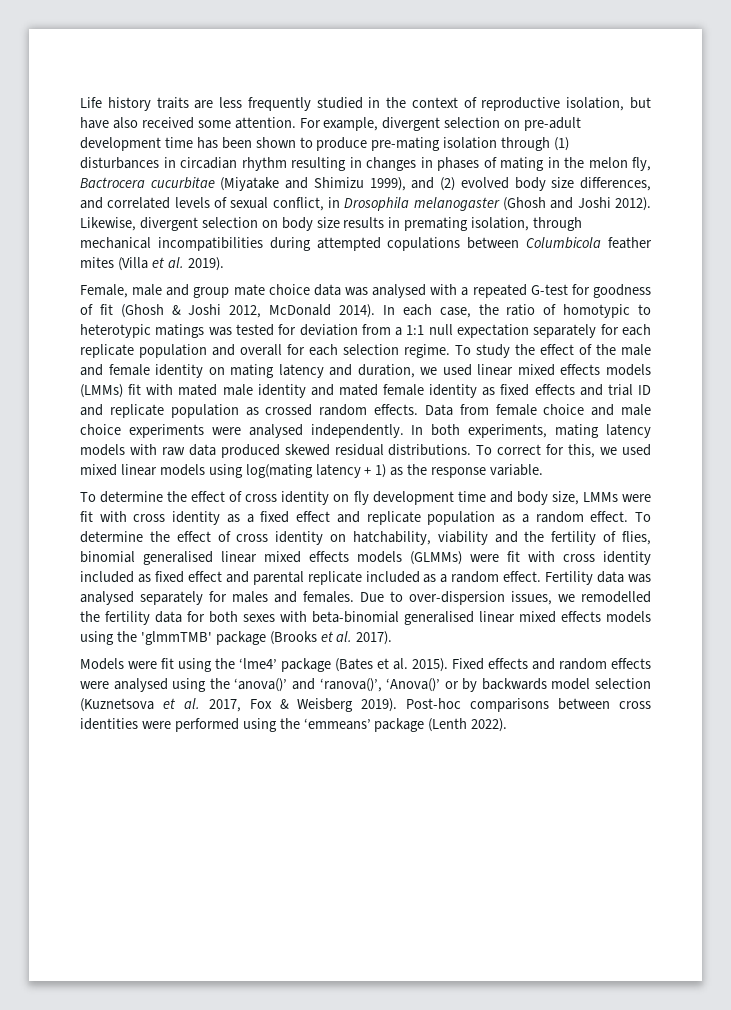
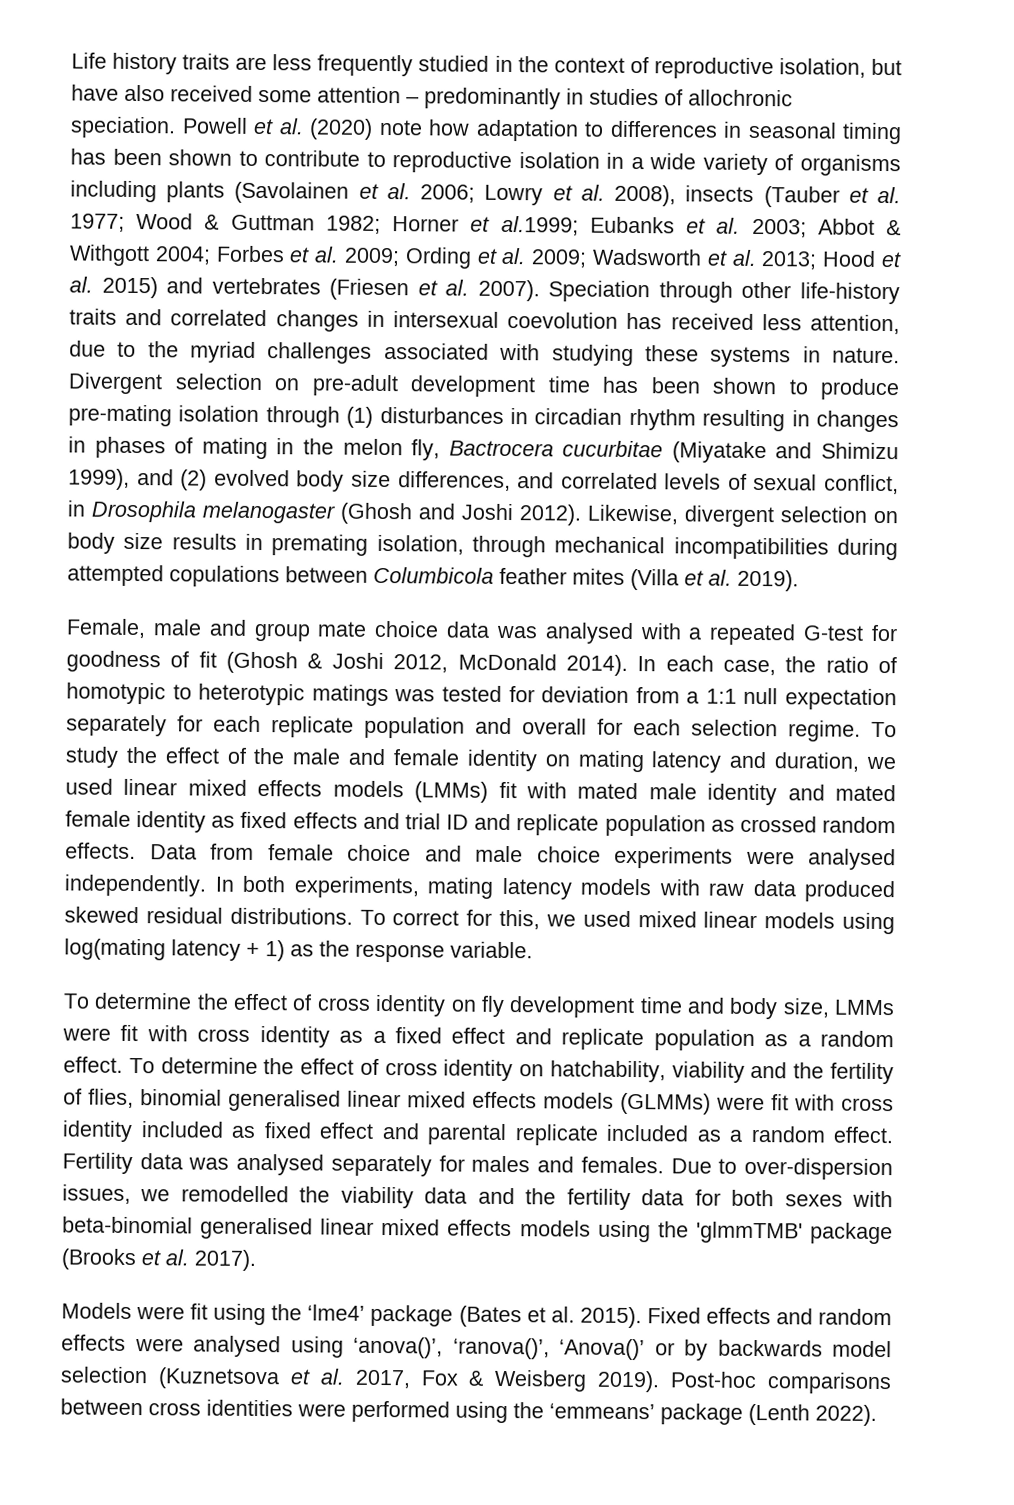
[234,117,441,131] attention. For example, divergent -> [317,86,793,110] [70,116,902,145] [70,148,902,177] [70,180,902,208] [70,213,902,238] [69,244,902,270] [69,276,900,305] [69,308,901,335] [69,340,900,368] [68,372,163,395] attention – predominantly in studies of allochronic speciation. Powell et al. (2020) note how adaptation to differences in seasonal timing has been shown to contribute to reproductive isolation in a wide variety of organisms including plants (Savolainen et al. 2006; Lowry et al. 2008), insects (Tauber et al. 1977; Wood & Guttman 1982; Horner et al.1999; Eubanks et al. 2003; Abbot & Withgott 2004; Forbes et al. 2009; Ording et al. 2009; Wadsworth et al. 2013; Hood et al. 2015) and vertebrates (Friesen et al. 2007). Speciation through other life-history traits and correlated changes in intersexual coevolution has received less attention, due to the myriad challenges associated with studying these systems in nature. Divergent
(100, 616) none -> [340,1186,557,1209] viability data and the
[209,678,315,692] the ‘anova()’ and -> [353,1336,443,1359] ‘anova()’,

